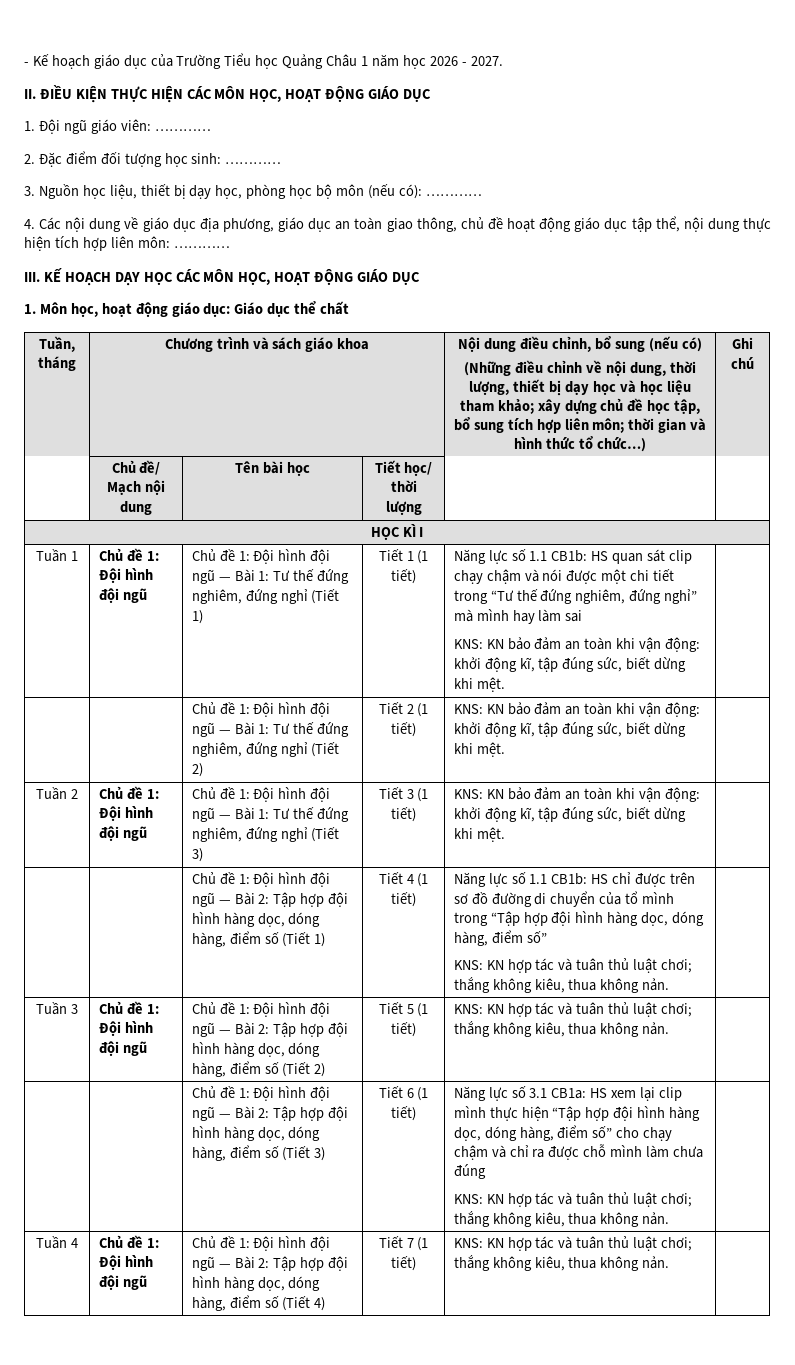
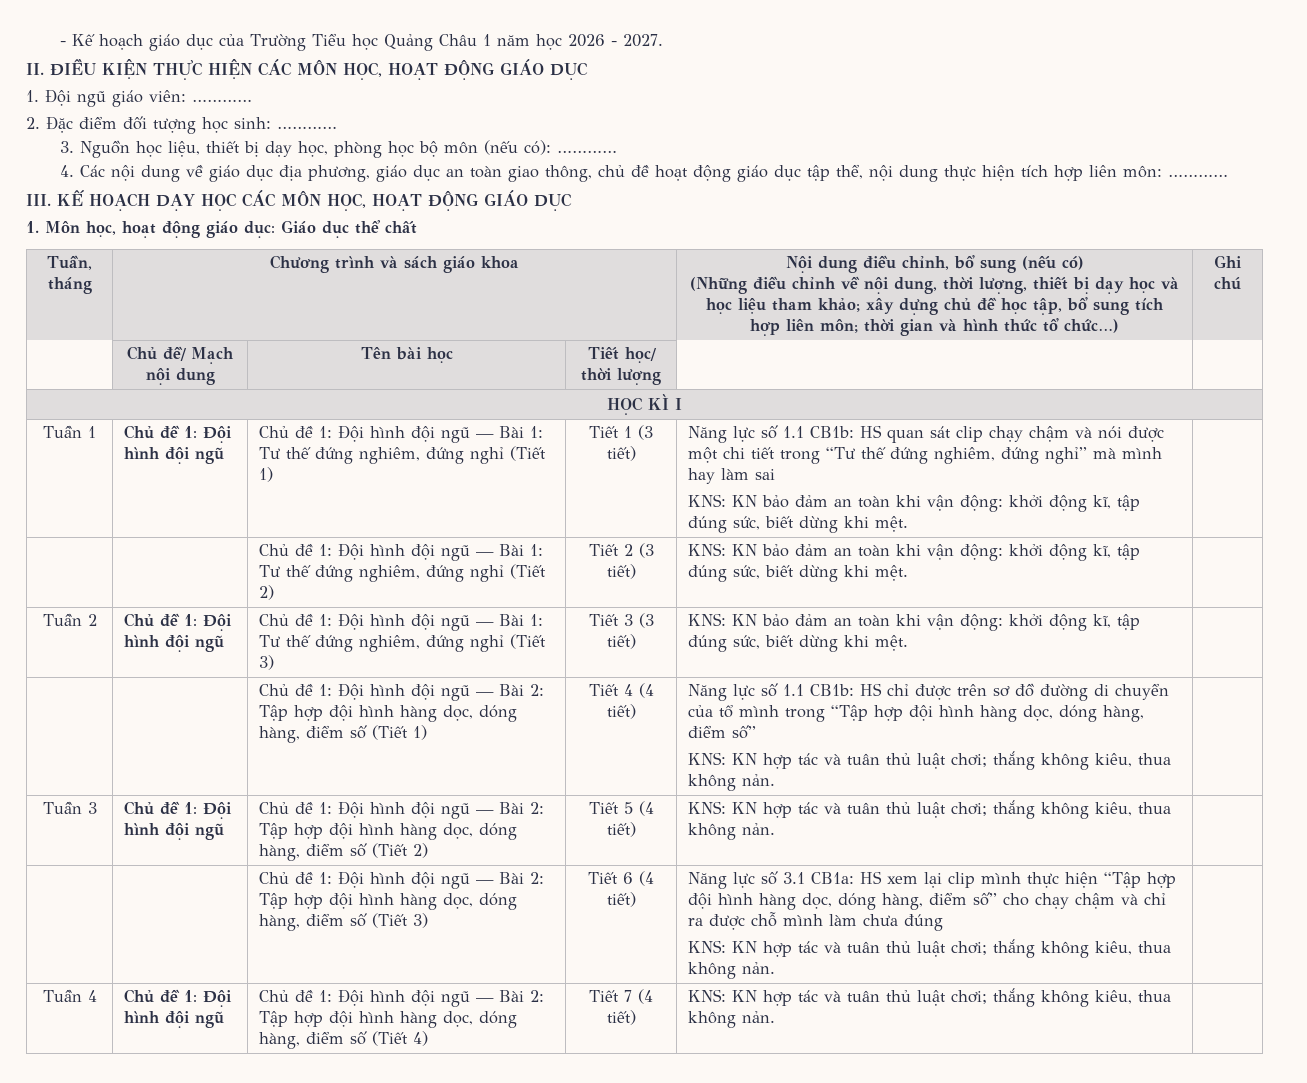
[417,550,429,564] (1 -> [638,425,653,440] (3
[417,703,429,717] (1 -> [638,543,654,558] (3
[417,788,429,802] (1 -> [638,613,654,628] (3
[417,873,429,887] (1 -> [638,683,654,698] (4
[417,1003,429,1017] (1 -> [638,801,654,816] (4
[417,1087,429,1101] (1 -> [639,871,654,886] (4
[417,1237,429,1251] (1 -> [638,989,653,1004] (4

